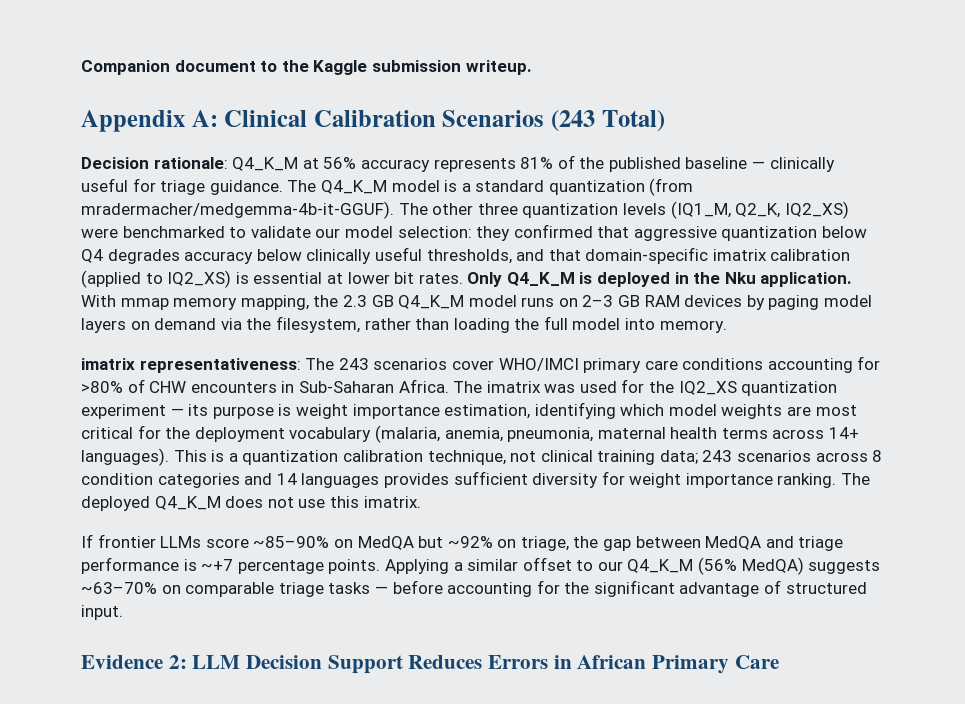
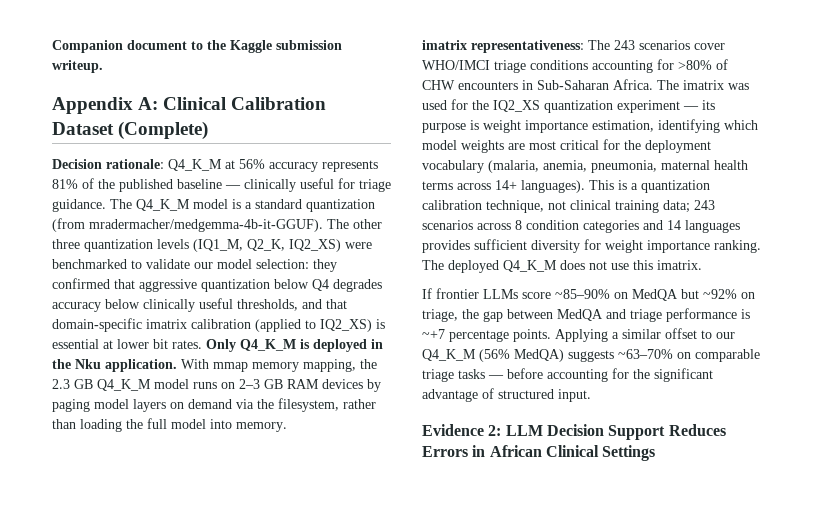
[442,110,665,132] Scenarios (243 Total) -> [52,121,209,140] Dataset (Complete)
[583,358,678,373] primary care -> [494,60,526,73] triage
[652,655,779,674] Primary Care -> [545,445,656,461] Clinical Settings

